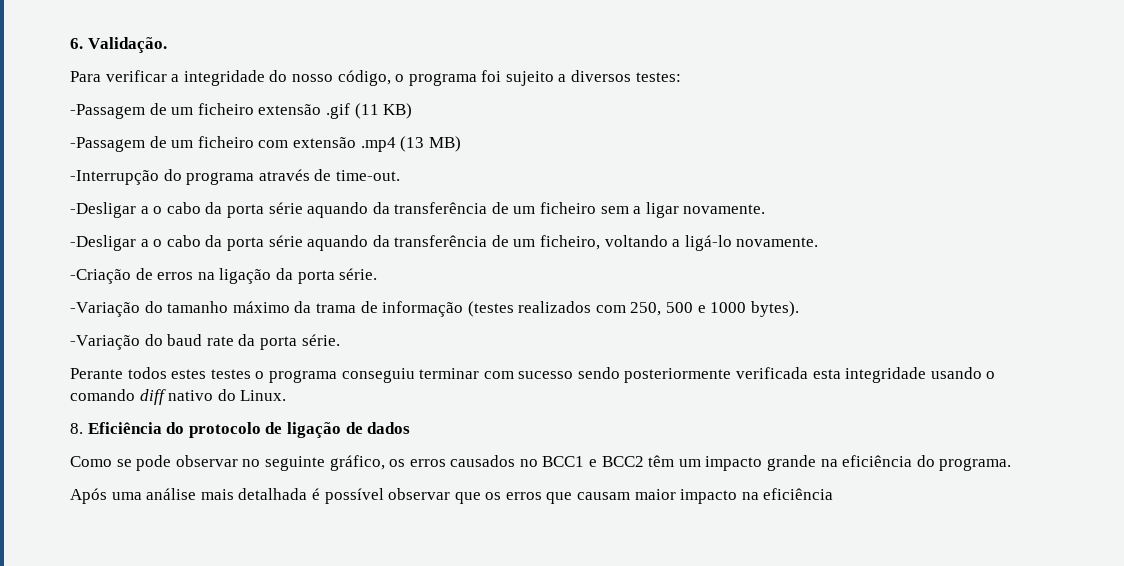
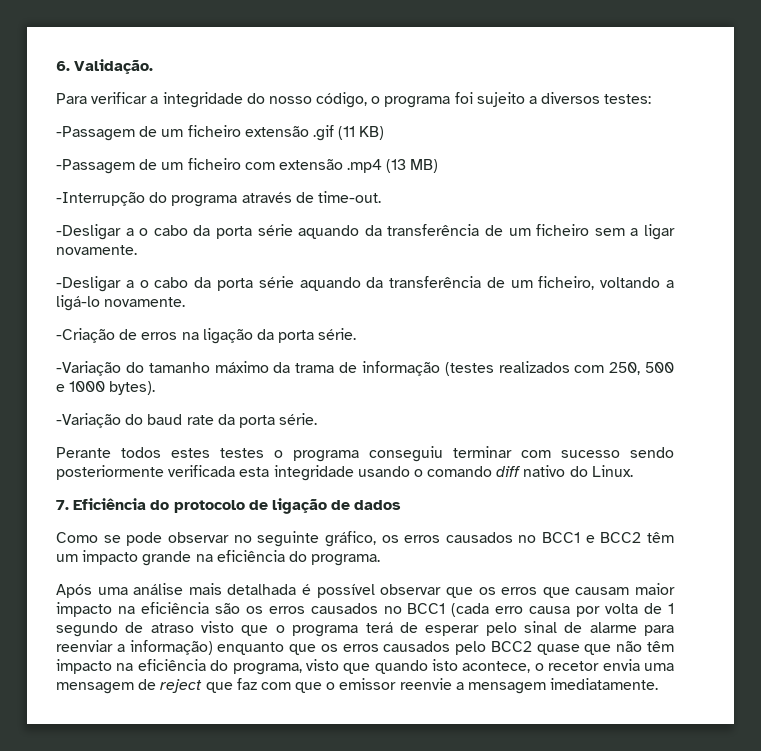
[70,423,83,434] 8. -> [56,500,69,510] 7.
(834, 494) none -> [214,603,674,617] [56,621,674,637] [56,640,674,655] [56,659,674,675] [56,678,659,694] são os erros causados no BCC1 (cada erro causa por volta de 1 segundo de atraso visto que o programa terá de esperar pelo sinal de alarme para reenviar a informação) enquanto que os erros causados pelo BCC2 quase que não têm impacto na eficiência do programa, visto que quando isto acontece, o recetor envia uma mensagem de reject que faz com que o emissor reenvie a mensagem imediatamente.

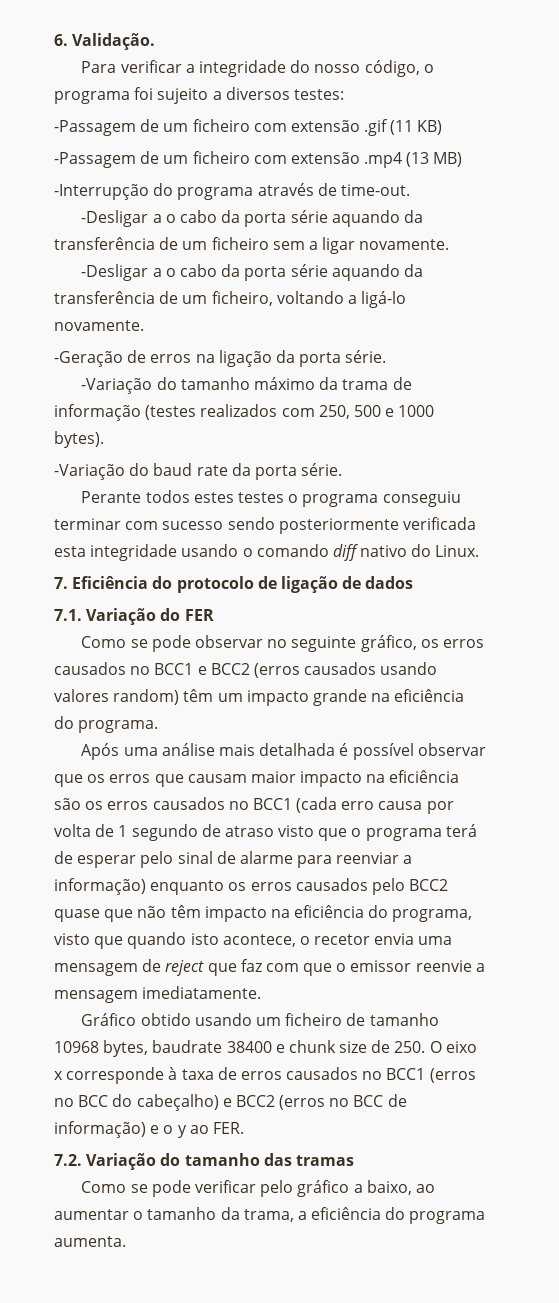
(241, 131) none -> [253,123,287,132] com
[56,328,115,343] -Criação -> [54,351,123,367] -Geração
(402, 505) none -> [54,608,214,625] // 7.1. Variação do FER
(642, 537) none -> [253,662,438,678] [54,689,180,705] (erros causados usando valores random)
[289,644,317,655] que -> (225, 887) none
(659, 684) none -> [81,1013,439,1026] [54,1040,477,1057] [54,1067,476,1084] [54,1094,407,1111] [54,1121,244,1138] [54,1153,354,1170] [81,1180,435,1197] [54,1207,486,1224] [54,1236,126,1247] // Gráfico obtido usando um ficheiro de tamanho 10968 bytes, baudrate 38400 e chunk size de 250. O eixo x corresponde à taxa de erros causados no BCC1 (erros no BCC do cabeçalho) e BCC2 (erros no BCC de informação) e o y ao FER. // 7.2. Variação do tamanho das tramas // Como se pode verificar pelo gráfico a baixo, ao aumentar o tamanho da trama, a eficiência do programa aumenta.

